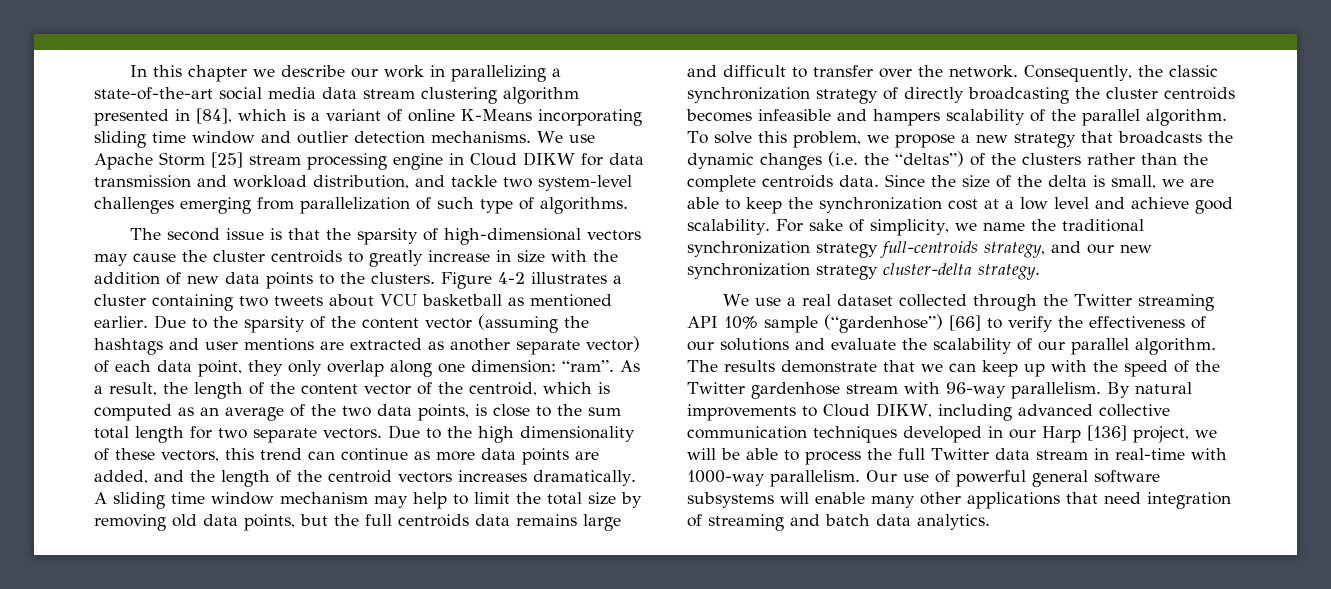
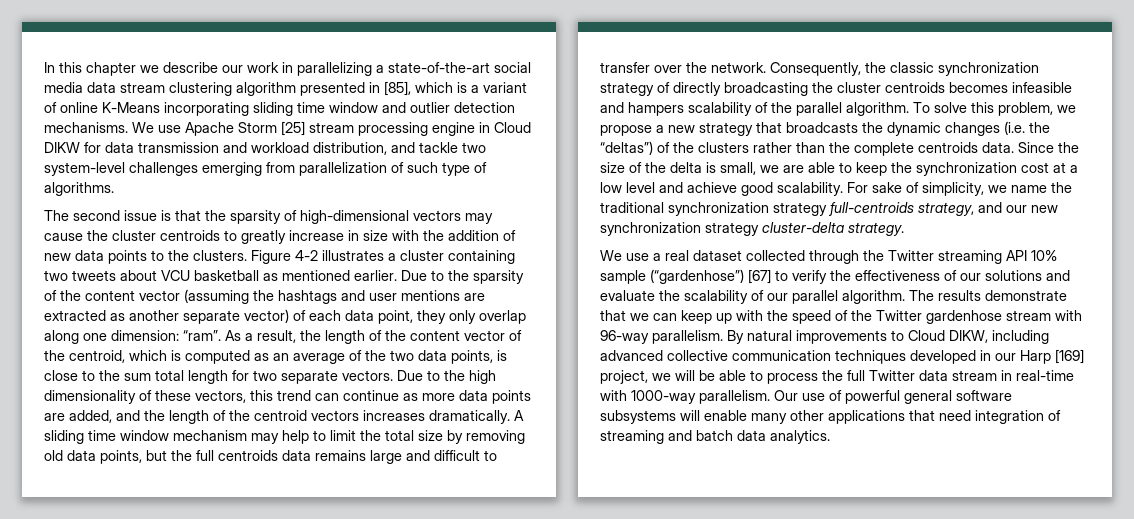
[196,108,232,124] [84], -> [384,81,411,96] [85],
[949,315,981,331] [66] -> [748,269,771,284] [67]
[1087,425,1127,441] [136] -> [1055,349,1084,364] [169]

